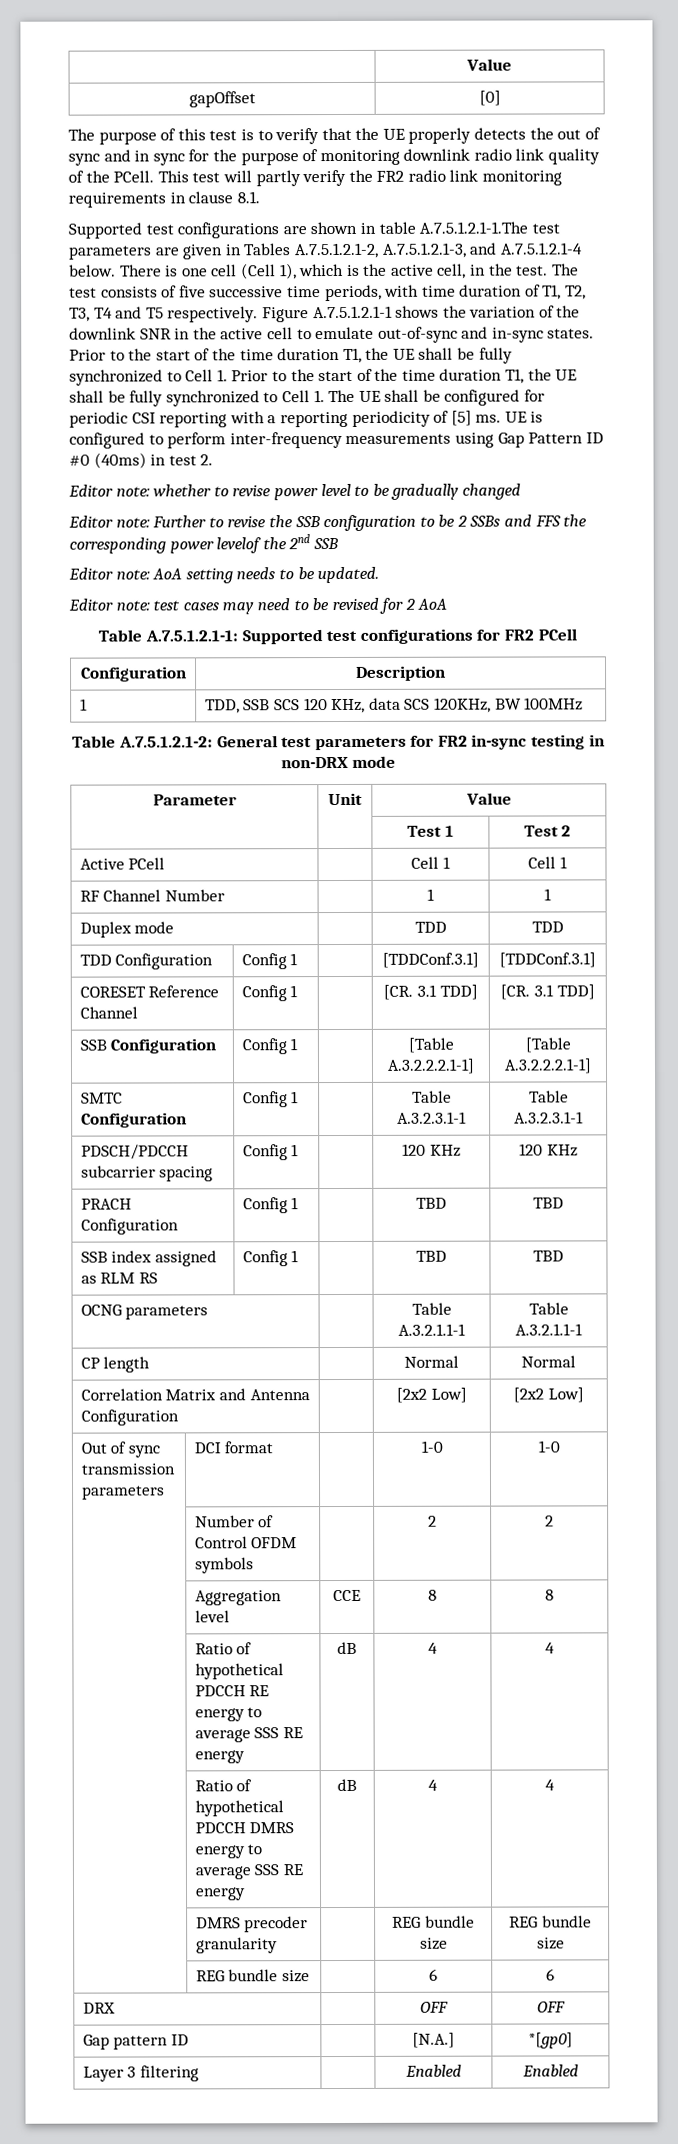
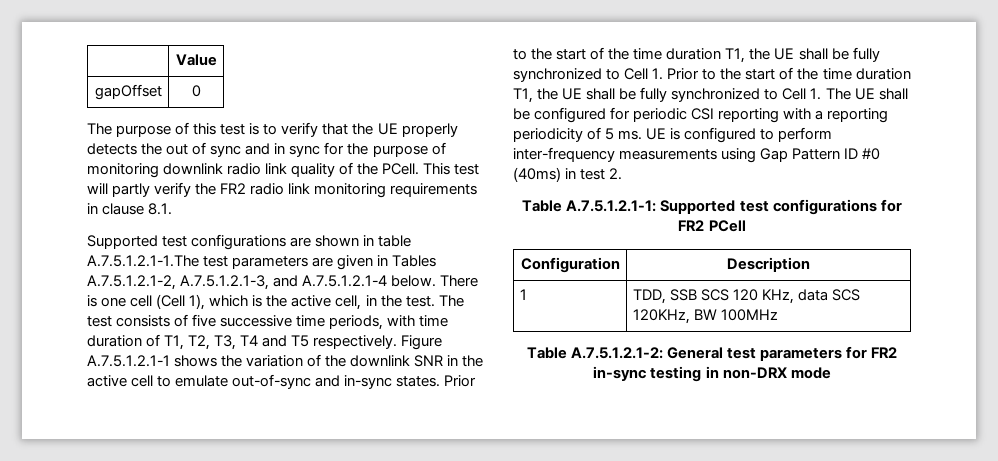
[478,90,501,106] [0] -> [191,85,201,97] 0
[450,410,472,426] [5] -> [605,128,615,140] 5
[68,483,521,501] [68,514,588,532] [69,534,339,554] [68,566,380,584] [68,597,448,615] // Editor note: whether to revise power level to be gradually changed // Editor note: Further to revise the SSB configuration to be 2 SSBs and FFS the corresponding power levelof the 2nd SSB // Editor note: AoA setting needs to be updated. // Editor note: test cases may need to be revised for 2 AoA -> (623, 174) none
[152,794,237,806] [328,792,363,806] [465,792,512,805] [407,825,454,837] [523,825,572,837] [79,857,166,870] [411,856,451,869] [528,856,568,869] [79,889,226,902] [427,888,435,901] [544,888,552,901] [79,921,175,938] [414,921,447,933] [531,921,564,933] [79,953,214,970] [241,953,299,970] [382,952,479,968] [499,952,596,968] [79,985,220,998] [79,1006,138,1019] [241,985,299,1002] [383,984,478,1000] [500,984,595,1000] [79,1038,217,1054] [241,1038,299,1055] [407,1037,454,1053] [387,1058,475,1074] [524,1037,571,1053] [504,1058,592,1074] [80,1092,123,1104] [80,1112,187,1128] [242,1091,300,1108] [411,1090,452,1103] [397,1111,467,1124] [528,1090,569,1103] [514,1111,584,1124] [80,1144,189,1160] [80,1165,214,1182] [242,1144,300,1161] [402,1143,461,1157] [519,1143,578,1157] [80,1198,132,1210] [80,1218,179,1235] [242,1197,300,1214] [416,1197,447,1209] [533,1197,564,1209] [80,1250,218,1267] [80,1272,159,1284] [242,1250,300,1267] [416,1250,447,1262] [533,1250,564,1262] [80,1304,209,1320] [411,1302,452,1315] [398,1323,466,1336] [528,1302,569,1315] [515,1323,583,1336] [80,1356,151,1373] [404,1355,459,1368] [521,1355,576,1368] [80,1388,310,1401] [80,1409,179,1426] [396,1387,467,1403] [513,1387,584,1403] [80,1441,161,1458] [80,1463,175,1475] [81,1485,165,1500] [193,1441,274,1454] [420,1440,443,1453] [537,1440,560,1453] [194,1515,275,1528] [194,1536,298,1549] [194,1557,254,1574] [428,1515,437,1527] [545,1515,554,1527] [194,1590,282,1606] [194,1610,230,1623] [333,1589,361,1602] [428,1589,437,1601] [545,1589,554,1601] [194,1642,253,1655] [194,1663,284,1680] [194,1685,270,1697] [194,1707,263,1722] [194,1727,304,1743] [194,1750,245,1764] [337,1641,357,1655] [428,1642,438,1654] [545,1642,555,1654] [194,1779,253,1792] [194,1800,284,1817] [194,1822,295,1834] [194,1844,263,1859] [194,1864,304,1880] [194,1887,246,1901] [337,1778,357,1792] [428,1779,438,1791] [545,1779,555,1791] [195,1916,309,1933] [195,1937,278,1954] [392,1915,475,1928] [419,1937,448,1950] [509,1915,592,1928] [536,1937,565,1950] [195,1969,311,1983] [429,1968,438,1981] [546,1968,555,1981] [82,2002,116,2014] [420,2001,449,2013] [537,2001,566,2013] [82,2034,190,2050] [412,2032,455,2048] [528,2032,573,2049] [82,2065,200,2082] [404,2064,462,2077] [521,2064,579,2077] // Parameter | Unit | Value // | | Test 1 | Test 2 // Active PCell | | Cell 1 | Cell 1 // RF Channel Number | | 1 | 1 // Duplex mode | | TDD | TDD // TDD Configuration | Config 1 | | [TDDConf.3.1] | [TDDConf.3.1] // CORESET Reference Channel | Config 1 | | [CR. 3.1 TDD] | [CR. 3.1 TDD] // SSB Configuration | Config 1 | | [Table A.3.2.2.2.1-1] | [Table A.3.2.2.2.1-1] // SMTC Configuration | Config 1 | | Table A.3.2.3.1-1 | Table A.3.2.3.1-1 // PDSCH/PDCCH subcarrier spacing | Config 1 | | 120 KHz | 120 KHz // PRACH Configuration | Config 1 | | TBD | TBD // SSB index assigned as RLM RS | Config 1 | | TBD | TBD // OCNG parameters | | Table A.3.2.1.1-1 | Table A.3.2.1.1-1 // CP length | | Normal | Normal // Correlation Matrix and Antenna Configuration | | [2x2 Low] | [2x2 Low] // Out of sync transmission parameters | DCI format | | 1-0 | 1-0 // | Number of Control OFDM symbols | | 2 | 2 // | Aggregation level | CCE | 8 | 8 // | Ratio of hypothetical PDCCH RE energy to average SSS RE energy | dB | 4 | 4 // | Ratio of hypothetical PDCCH DMRS energy to average SSS RE energy | dB | 4 | 4 // | DMRS precoder granularity | | REG bundle size | REG bundle size // | REG bundle size | | 6 | 6 // DRX | | OFF | OFF // Gap pattern ID | | [N.A.] | *[gp0] // Layer 3 filtering | | Enabled | Enabled -> (831, 373) none

